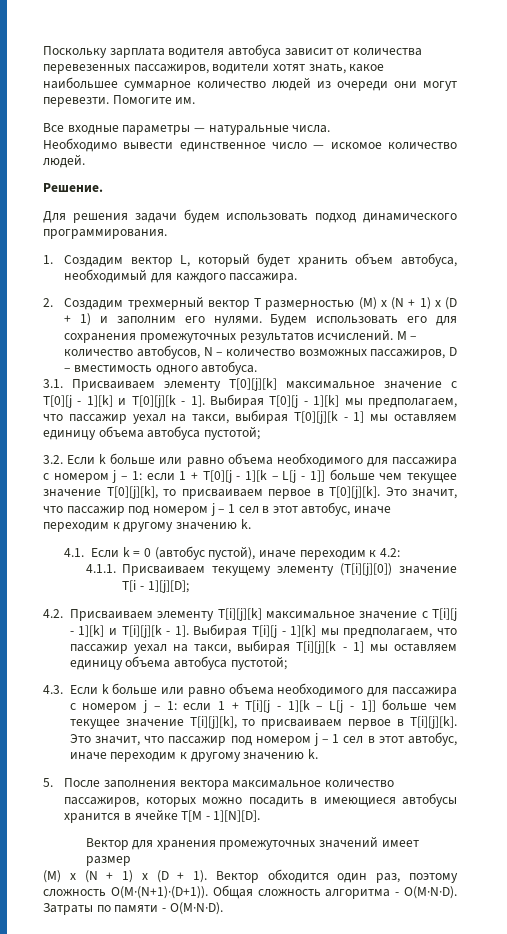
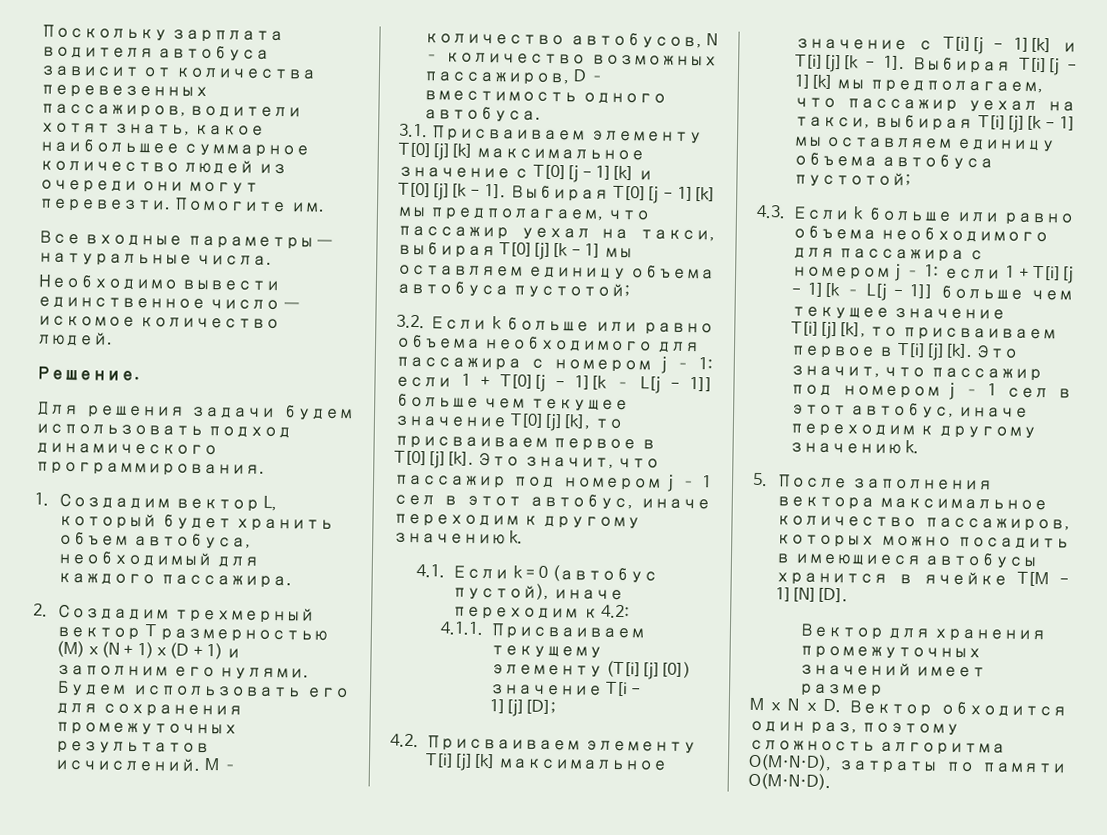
[43,870,208,883] (M) x (N + 1) x (D + 1). -> [749,697,841,713] M x N x D.
[110,885,457,899] [43,903,93,915] O(M·(N+1)·(D+1)). Общая сложность алгоритма - O(M·N·D). Затраты -> [879,741,1007,756] [748,753,939,774] алгоритма O(M·N·D), затраты
[161,908,166,912] - -> (1067, 768) none

